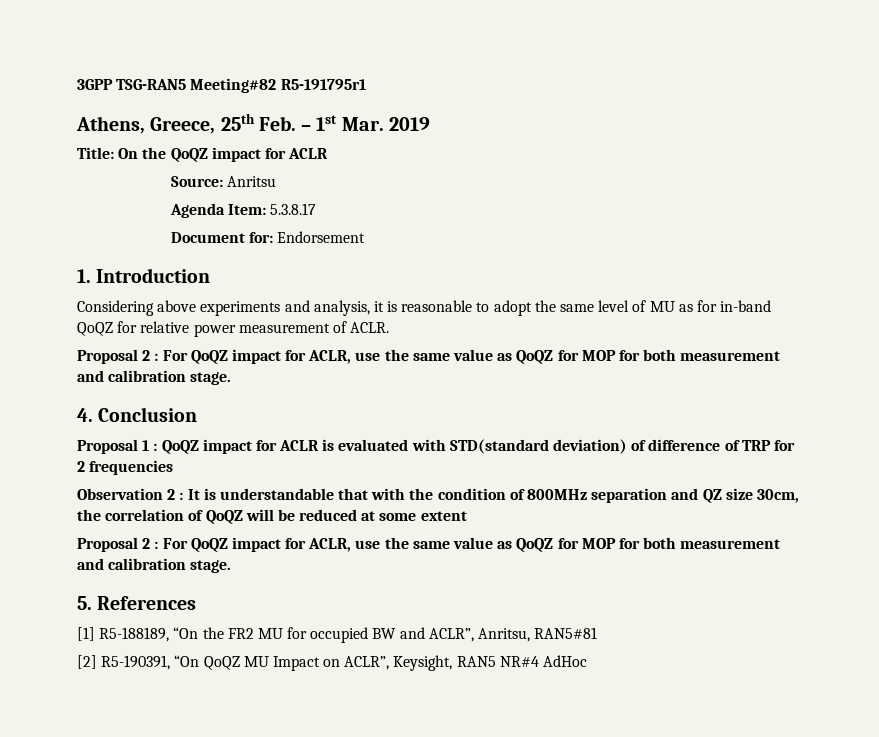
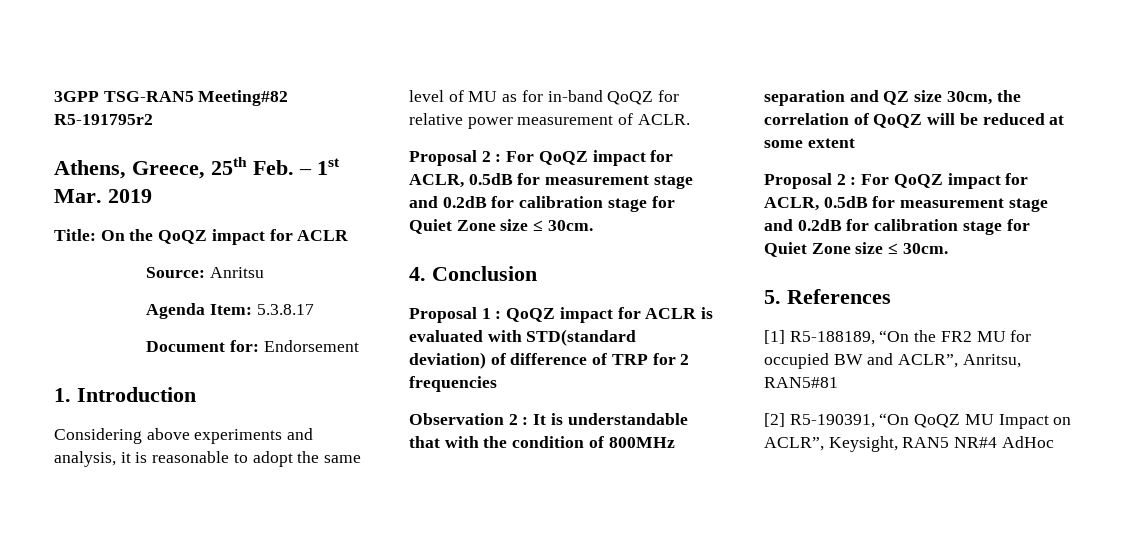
[280,79,366,90] R5-191795r1 -> [54,114,153,125] R5-191795r2
[355,349,781,364] [77,370,232,385] use the same value as QoQZ for MOP for both measurement and calibration stage. -> [468,173,693,189] [409,196,675,212] [409,219,593,234] 0.5dB for measurement stage and 0.2dB for calibration stage for Quiet Zone size ≤ 30cm.
[355,537,781,552] [77,558,232,573] use the same value as QoQZ for MOP for both measurement and calibration stage. -> [823,196,1048,212] [764,219,1030,235] [764,242,948,257] 0.5dB for measurement stage and 0.2dB for calibration stage for Quiet Zone size ≤ 30cm.

